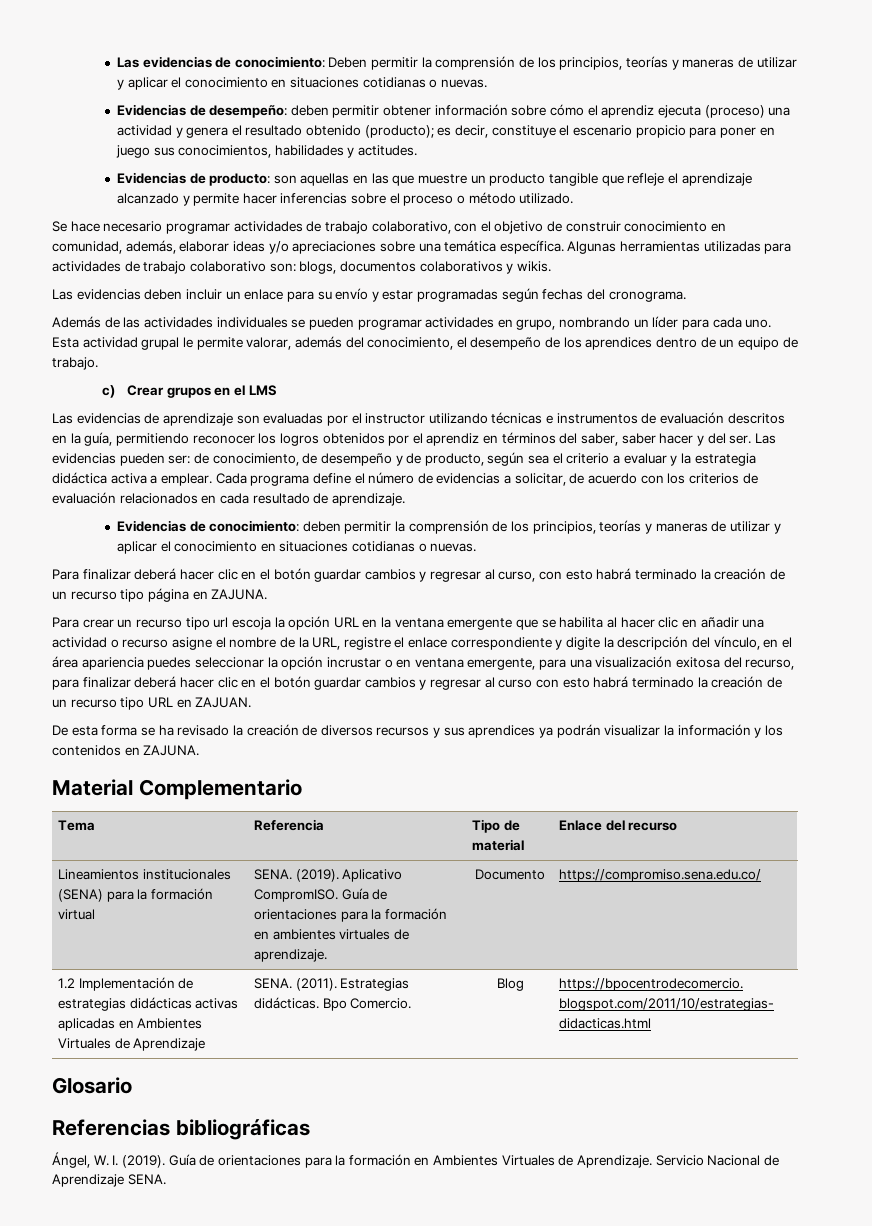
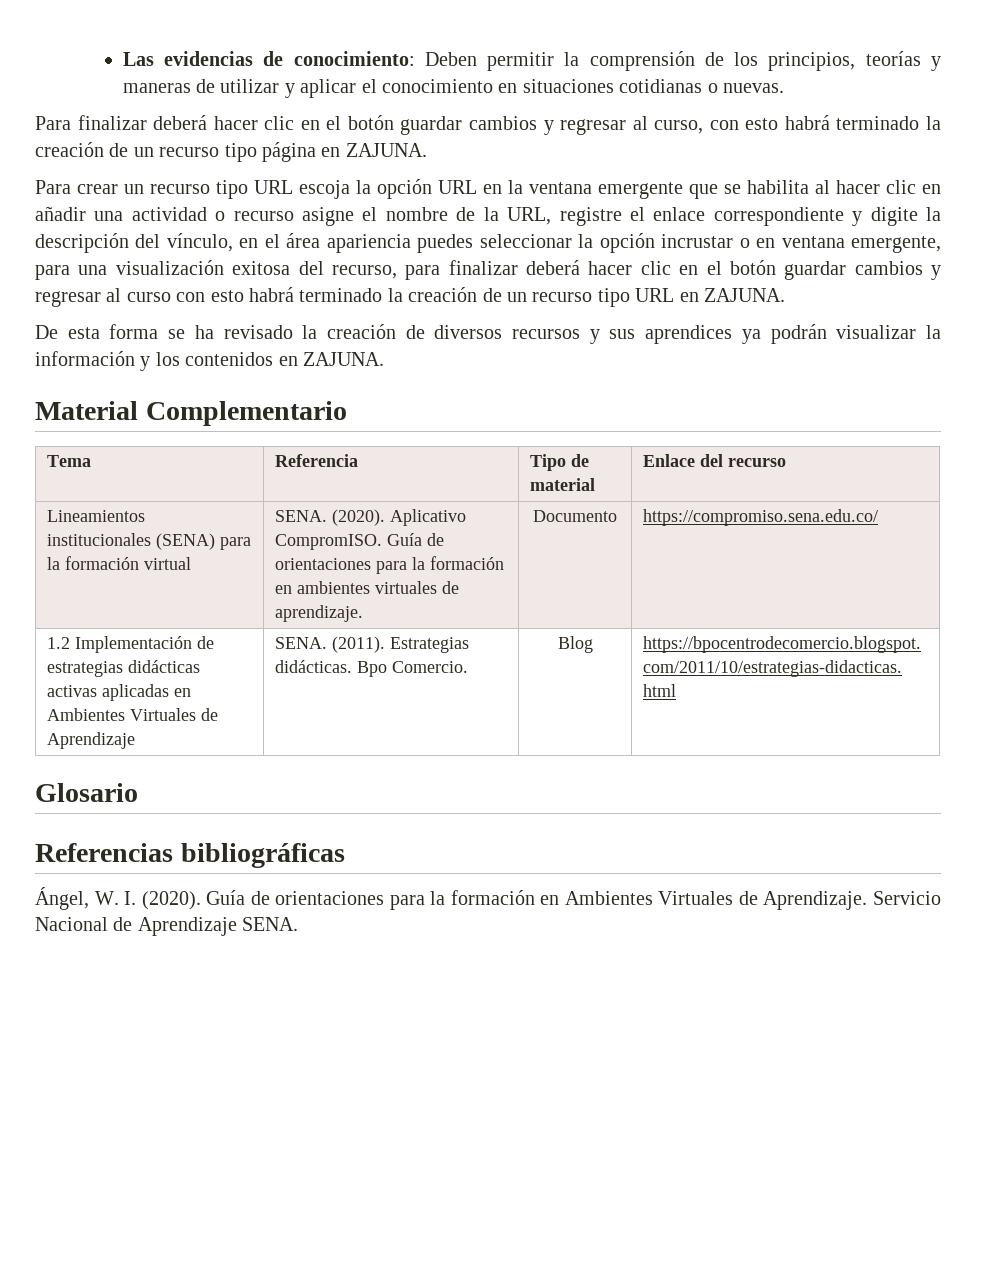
[116,104,791,118] [116,125,775,138] [115,145,418,158] [116,172,752,186] [116,192,574,206] [52,221,727,234] [52,240,792,254] [52,261,551,274] [52,288,686,302] [52,316,772,330] [52,336,798,350] [52,357,98,370] [102,385,277,398] [52,412,785,426] [52,432,776,446] [52,452,756,466] [52,472,758,486] [52,492,405,506] [116,520,781,534] [116,541,477,554] // Evidencias de desempeño: deben permitir obtener información sobre cómo el aprendiz ejecuta (proceso) una actividad y genera el resultado obtenido (producto); es decir, constituye el escenario propicio para poner en juego sus conocimientos, habilidades y actitudes. // Evidencias de producto: son aquellas en las que muestre un producto tangible que refleje el aprendizaje alcanzado y permite hacer inferencias sobre el proceso o método utilizado. // Se hace necesario programar actividades de trabajo colaborativo, con el objetivo de construir conocimiento en comunidad, además, elaborar ideas y/o apreciaciones sobre una temática específica. Algunas herramientas utilizadas para actividades de trabajo colaborativo son: blogs, documentos colaborativos y wikis. // Las evidencias deben incluir un enlace para su envío y estar programadas según fechas del cronograma. // Además de las actividades individuales se pueden programar actividades en grupo, nombrando un líder para cada uno. Esta actividad grupal le permite valorar, además del conocimiento, el desempeño de los aprendices dentro de un equipo de trabajo. // c) Crear grupos en el LMS // Las evidencias de aprendizaje son evaluadas por el instructor utilizando técnicas e instrumentos de evaluación descritos en la guía, permitiendo reconocer los logros obtenidos por el aprendiz en términos del saber, saber hacer y del ser. Las evidencias pueden ser: de conocimiento, de desempeño y de producto, según sea el criterio a evaluar y la estrategia didáctica activa a emplear. Cada programa define el número de evidencias a solicitar, de acuerdo con los criterios de evaluación relacionados en cada resultado de aprendizaje. // Evidencias de conocimiento: deben permitir la comprensión de los principios, teorías y maneras de utilizar y aplicar el conocimiento en situaciones cotidianas o nuevas. -> (785, 88) none
[213,617,229,628] url -> [254,180,293,194] URL
[195,697,252,708] ZAJUAN. -> [703,288,785,302] ZAJUNA.
[295,869,339,882] (2019). -> [331,509,385,526] (2020).
[121,1155,165,1168] (2019). -> [141,891,201,910] (2020).

